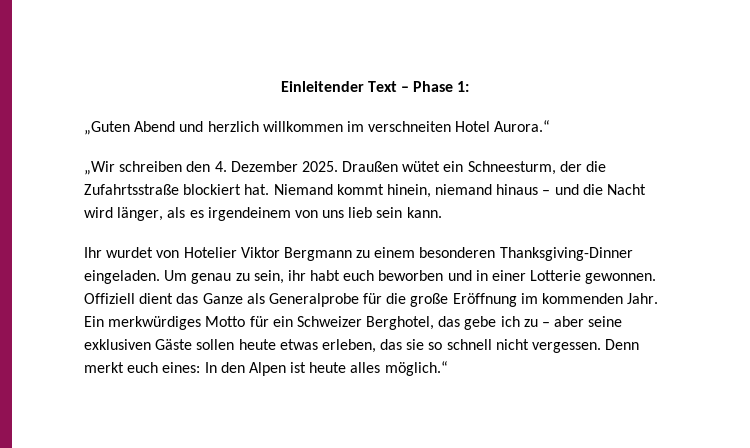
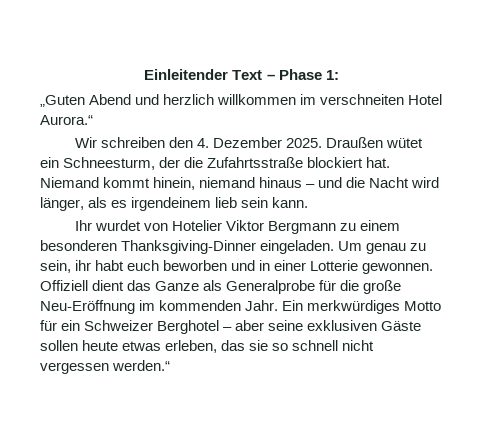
[84,161,115,175] „Wir -> [74,137,97,148] Wir
[294,210,345,218] von uns -> (212, 204) none
[452,293,517,307] Eröffnung -> [40,300,135,314] Neu-Eröffnung
[366,316,538,330] Berghotel, das gebe ich zu -> [157,320,220,334] Berghotel
[532,339,640,353] [84,361,448,376] vergessen. Denn merkt euch eines: In den Alpen ist heute alles möglich.“ -> [40,360,171,374] vergessen werden.“

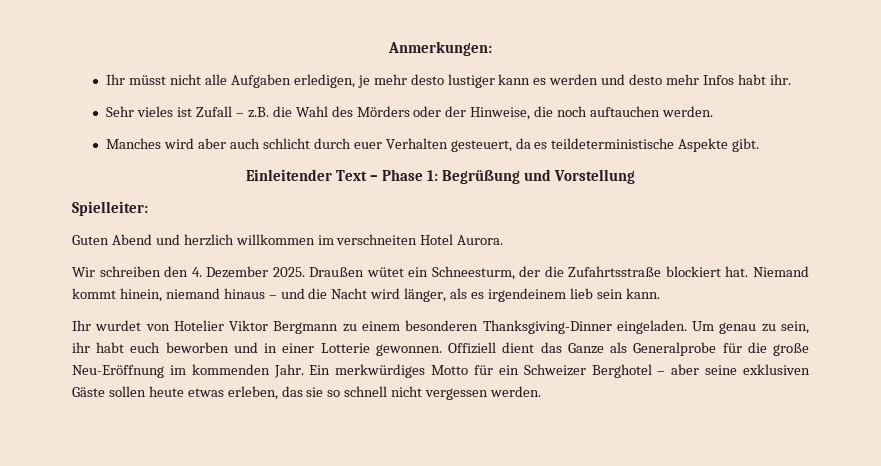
(144, 74) none -> [388,41,492,56] [106,74,791,88] [106,106,713,120] [106,138,760,152] Anmerkungen: // Ihr müsst nicht alle Aufgaben erledigen, je mehr desto lustiger kann es werden und desto mehr Infos habt ihr. // Sehr vieles ist Zufall – z.B. die Wahl des Mörders oder der Hinweise, die noch auftauchen werden. // Manches wird aber auch schlicht durch euer Verhalten gesteuert, da es teildeterministische Aspekte gibt. //
[40,95,85,107] // „Guten -> [441,169,635,184] [72,201,148,216] [72,235,109,245] Begrüßung und Vorstellung // Spielleiter: // Guten
[40,115,93,125] Aurora.“ -> [457,235,504,245] Aurora.
[112,360,171,371] werden.“ -> [490,386,542,397] werden.

